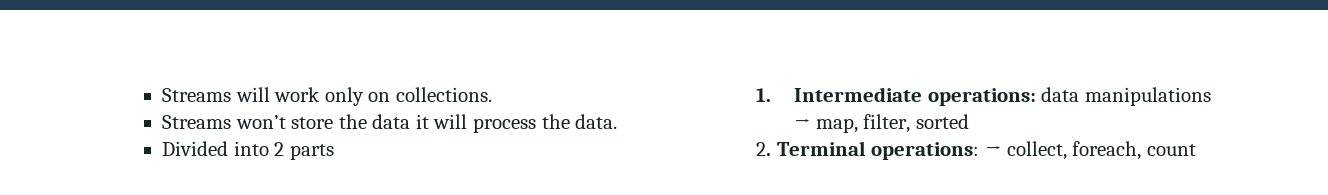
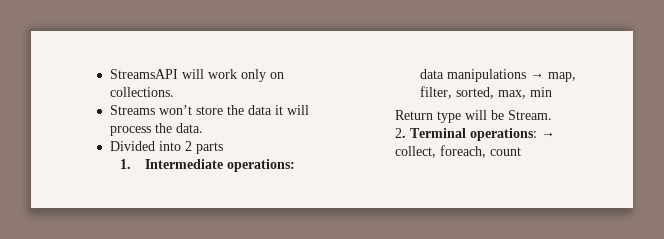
[162,88,232,102] Streams -> [109,69,178,79] StreamsAPI
[915,114,969,129] sorted -> [456,87,553,99] [394,110,552,123] sorted, max, min // Return type will be Stream.

